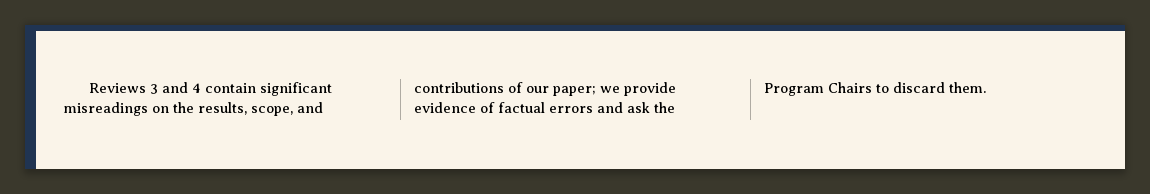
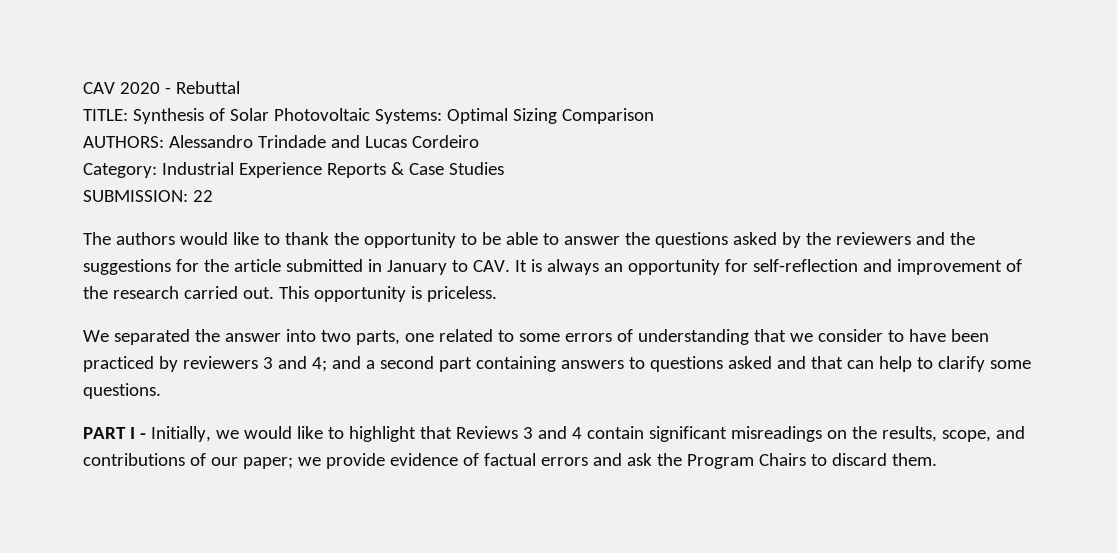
(88, 88) none -> [83,81,240,94] [83,108,654,124] [83,135,479,148] [83,162,504,178] [83,190,213,202] [83,232,975,248] [83,259,1022,275] [83,286,497,302] [83,329,989,345] [83,356,1031,372] [83,383,161,399] [83,426,452,442] CAV 2020 - Rebuttal // TITLE: Synthesis of Solar Photovoltaic Systems: Optimal Sizing Comparison // AUTHORS: Alessandro Trindade and Lucas Cordeiro // Category: Industrial Experience Reports & Case Studies // SUBMISSION: 22 // The authors would like to thank the opportunity to be able to answer the questions asked by the reviewers and the suggestions for the article submitted in January to CAV. It is always an opportunity for self-reflection and improvement of the research carried out. This opportunity is priceless. // We separated the answer into two parts, one related to some errors of understanding that we consider to have been practiced by reviewers 3 and 4; and a second part containing answers to questions asked and that can help to clarify some questions. // PART I - Initially, we would like to highlight that

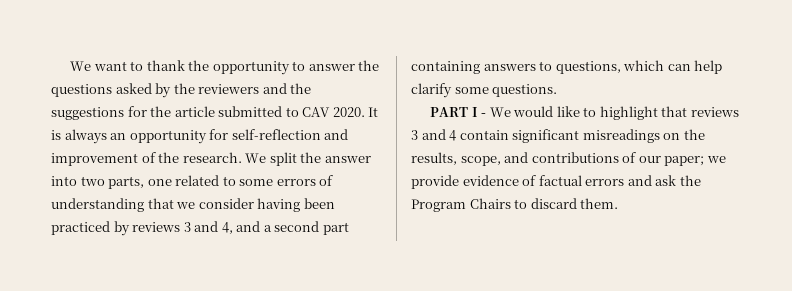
[83,81,240,94] [83,108,654,124] [83,135,479,148] [83,162,504,178] [83,190,213,202] [83,232,259,245] CAV 2020 - Rebuttal // TITLE: Synthesis of Solar Photovoltaic Systems: Optimal Sizing Comparison // AUTHORS: Alessandro Trindade and Lucas Cordeiro // Category: Industrial Experience Reports & Case Studies // SUBMISSION: 22 // The authors would like -> [70,61,127,71] We want
[481,232,559,245] be able to -> (306, 66) none
[367,259,510,275] in January to CAV. -> [285,107,365,117] to CAV 2020.
[112,286,497,302] [83,329,190,345] research carried out. This opportunity is priceless. // We separated -> [182,152,297,166] research. We split
[887,329,946,342] to have -> [257,198,301,212] having
[182,356,327,372] reviewers 3 and 4; -> [132,221,233,234] reviews 3 and 4,
[649,356,843,372] questions asked and that -> [555,60,665,74] questions, which
[916,357,933,369] to -> (723, 67) none
[150,426,239,442] Initially, we -> [489,107,511,117] We
[455,426,518,439] Reviews -> [690,107,739,117] reviews

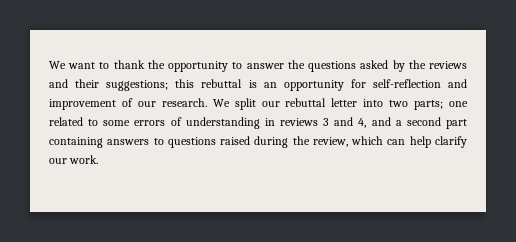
[198,83,312,94] [51,106,379,120] [51,129,107,144] reviewers and the suggestions for the article submitted to CAV 2020. It is always -> [428,61,467,69] [49,79,257,91] reviews and their suggestions; this rebuttal is
[158,152,180,163] the -> [137,101,156,107] our
[300,152,371,163] the answer -> [261,98,358,107] our rebuttal letter
[108,176,145,189] parts, -> [414,100,444,110] parts;
[147,198,335,212] [51,221,130,236] that we consider having been practiced by -> [264,118,275,126] in
[555,60,723,74] [411,83,558,98] [430,106,739,120] [411,129,705,143] [411,152,726,166] [411,175,701,189] [411,198,619,212] questions, which can help clarify some questions. // PART I - We would like to highlight that reviews 3 and 4 contain significant misreadings on the results, scope, and contributions of our paper; we provide evidence of factual errors and ask the Program Chairs to discard them. -> [167,136,467,148] [49,155,99,164] questions raised during the review, which can help clarify our work.

